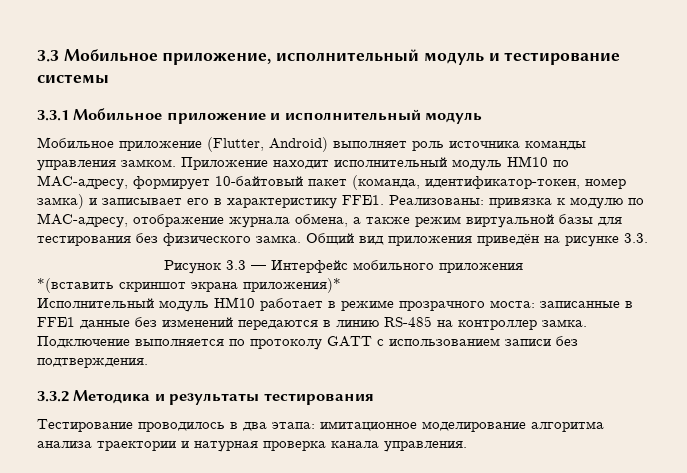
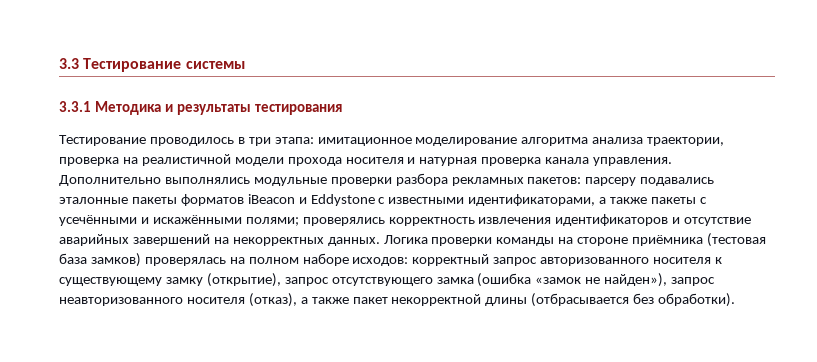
[37,49,621,65] [37,74,109,84] [37,108,483,124] [37,137,586,152] [37,156,569,171] [37,175,626,190] [37,194,644,209] [37,213,622,228] [37,233,648,247] [164,260,523,274] [37,278,341,293] [37,297,633,312] [37,316,587,330] [37,336,578,350] [37,358,148,368] [37,391,69,402] 3.3 Мобильное приложение, исполнительный модуль и тестирование системы // 3.3.1 Мобильное приложение и исполнительный модуль // Мобильное приложение (Flutter, Android) выполняет роль источника команды управления замком. Приложение находит исполнительный модуль HM10 по MAC-адресу, формирует 10-байтовый пакет (команда, идентификатор-токен, номер замка) и записывает его в характеристику FFE1. Реализованы: привязка к модулю по MAC-адресу, отображение журнала обмена, а также режим виртуальной базы для тестирования без физического замка. Общий вид приложения приведён на рисунке 3.3. // Рисунок 3.3 — Интерфейс мобильного приложения // *(вставить скриншот экрана приложения)* // Исполнительный модуль HM10 работает в режиме прозрачного моста: записанные в FFE1 данные без изменений передаются в линию RS-485 на контроллер замка. Подключение выполняется по протоколу GATT с использованием записи без подтверждения. // 3.3.2 -> [59,58,245,72] [59,101,91,112] 3.3 Тестирование системы // 3.3.1
[243,422,267,431] два -> [248,137,271,146] три
[97,441,176,451] траектории -> [647,137,725,146] [59,154,404,166] траектории, проверка на реалистичной модели прохода носителя
(467, 446) none -> [59,173,715,186] [59,194,707,206] [59,214,752,226] [59,233,767,247] [59,253,723,267] [59,273,716,287] [59,293,736,307] Дополнительно выполнялись модульные проверки разбора рекламных пакетов: парсеру подавались эталонные пакеты форматов iBeacon и Eddystone с известными идентификаторами, а также пакеты с усечёнными и искажёнными полями; проверялись корректность извлечения идентификаторов и отсутствие аварийных завершений на некорректных данных. Логика проверки команды на стороне приёмника (тестовая база замков) проверялась на полном наборе исходов: корректный запрос авторизованного носителя к существующему замку (открытие), запрос отсутствующего замка (ошибка «замок не найден»), запрос неавторизованного носителя (отказ), а также пакет некорректной длины (отбрасывается без обработки).

